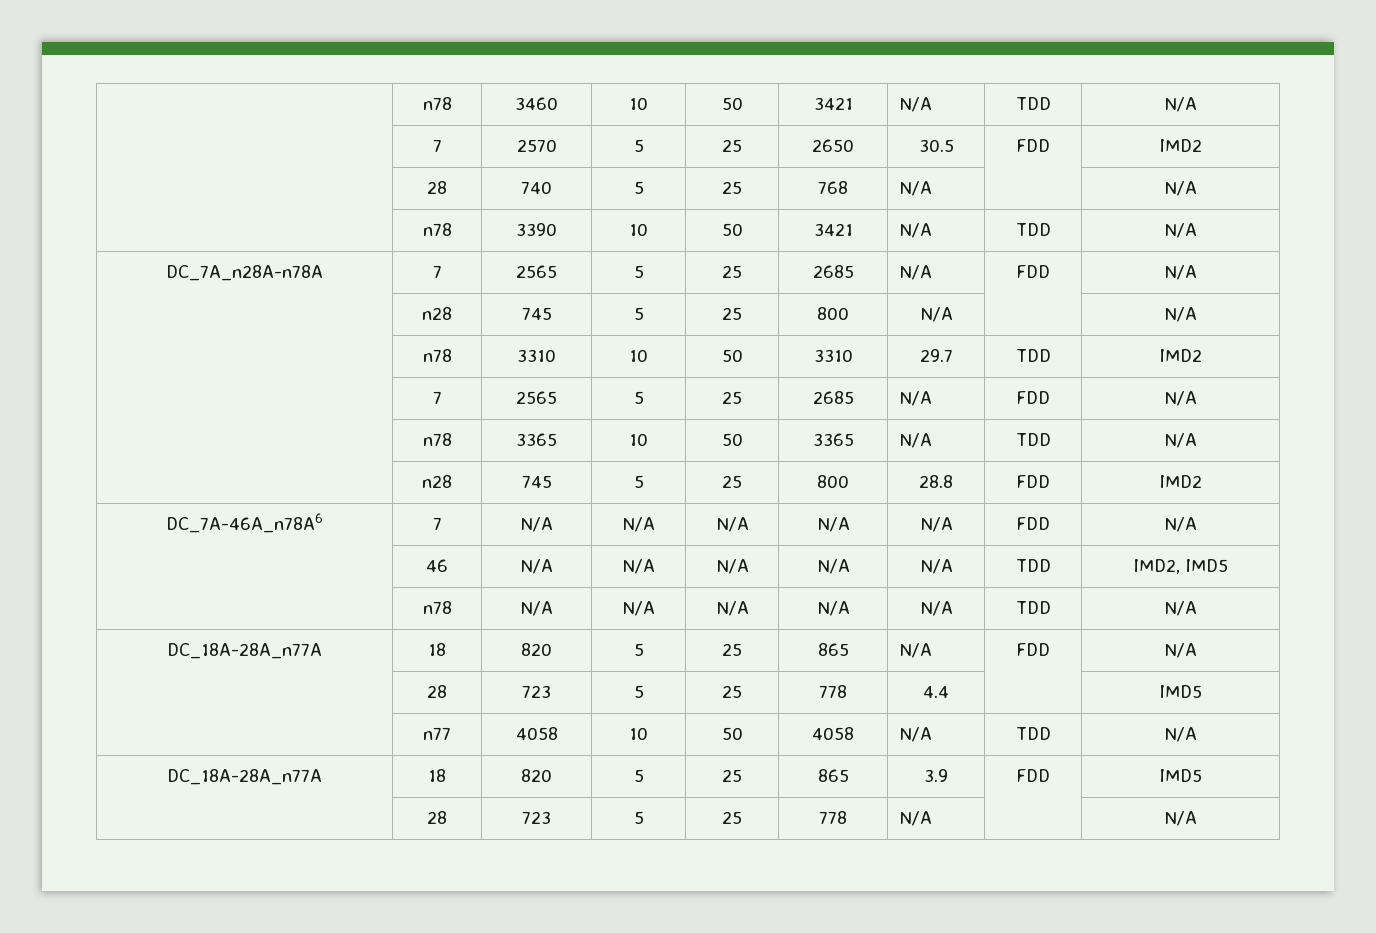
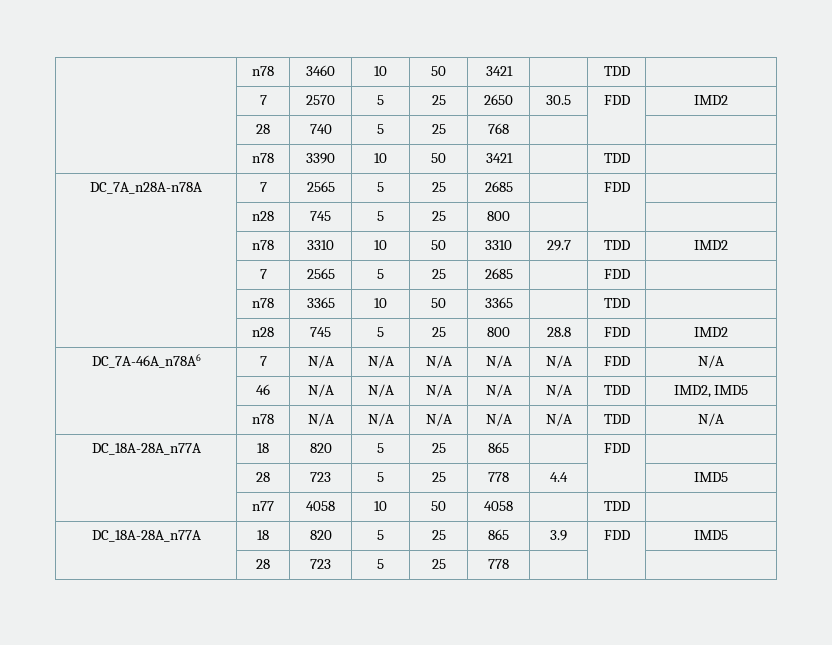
[898,97,932,112] [1015,97,1051,110] [1164,97,1197,112] N/A | TDD | N/A -> [603,66,630,76] | TDD |
[898,181,932,196] [1164,181,1197,196] N/A | | N/A -> (509, 128) | |
[898,223,932,238] [1015,223,1051,236] [1164,223,1197,238] N/A | TDD | N/A -> [603,153,630,163] | TDD |
[898,265,932,280] [1016,265,1050,278] [1164,265,1197,280] [422,307,452,320] [521,307,552,320] [633,307,644,320] [722,307,742,320] [817,307,849,320] [919,307,953,322] [1164,307,1197,322] N/A | FDD | N/A // | n28 | 745 | 5 | 25 | 800 | N/A | | N/A -> [603,182,630,192] [252,211,274,221] [310,211,331,221] [377,211,384,221] [431,211,446,221] [487,211,510,221] | FDD | // | n28 | 745 | 5 | 25 | 800 | | |
[898,391,932,406] [1016,391,1050,404] [1164,391,1197,406] N/A | FDD | N/A -> [603,269,630,279] | FDD |
[898,433,932,448] [1015,433,1051,446] [1164,433,1197,448] N/A | TDD | N/A -> [603,298,630,308] | TDD |
[898,643,932,658] [1016,643,1050,656] [1164,643,1197,658] N/A | FDD | N/A -> [603,443,630,453] | FDD |
[898,727,932,742] [1015,727,1051,740] [1164,727,1197,742] N/A | TDD | N/A -> [603,501,630,511] | TDD |
[898,811,932,826] [1164,811,1197,826] N/A | | N/A -> (509, 564) | |

